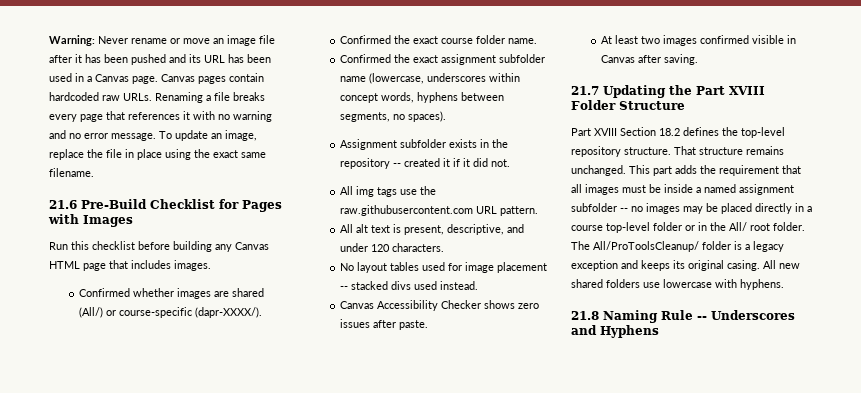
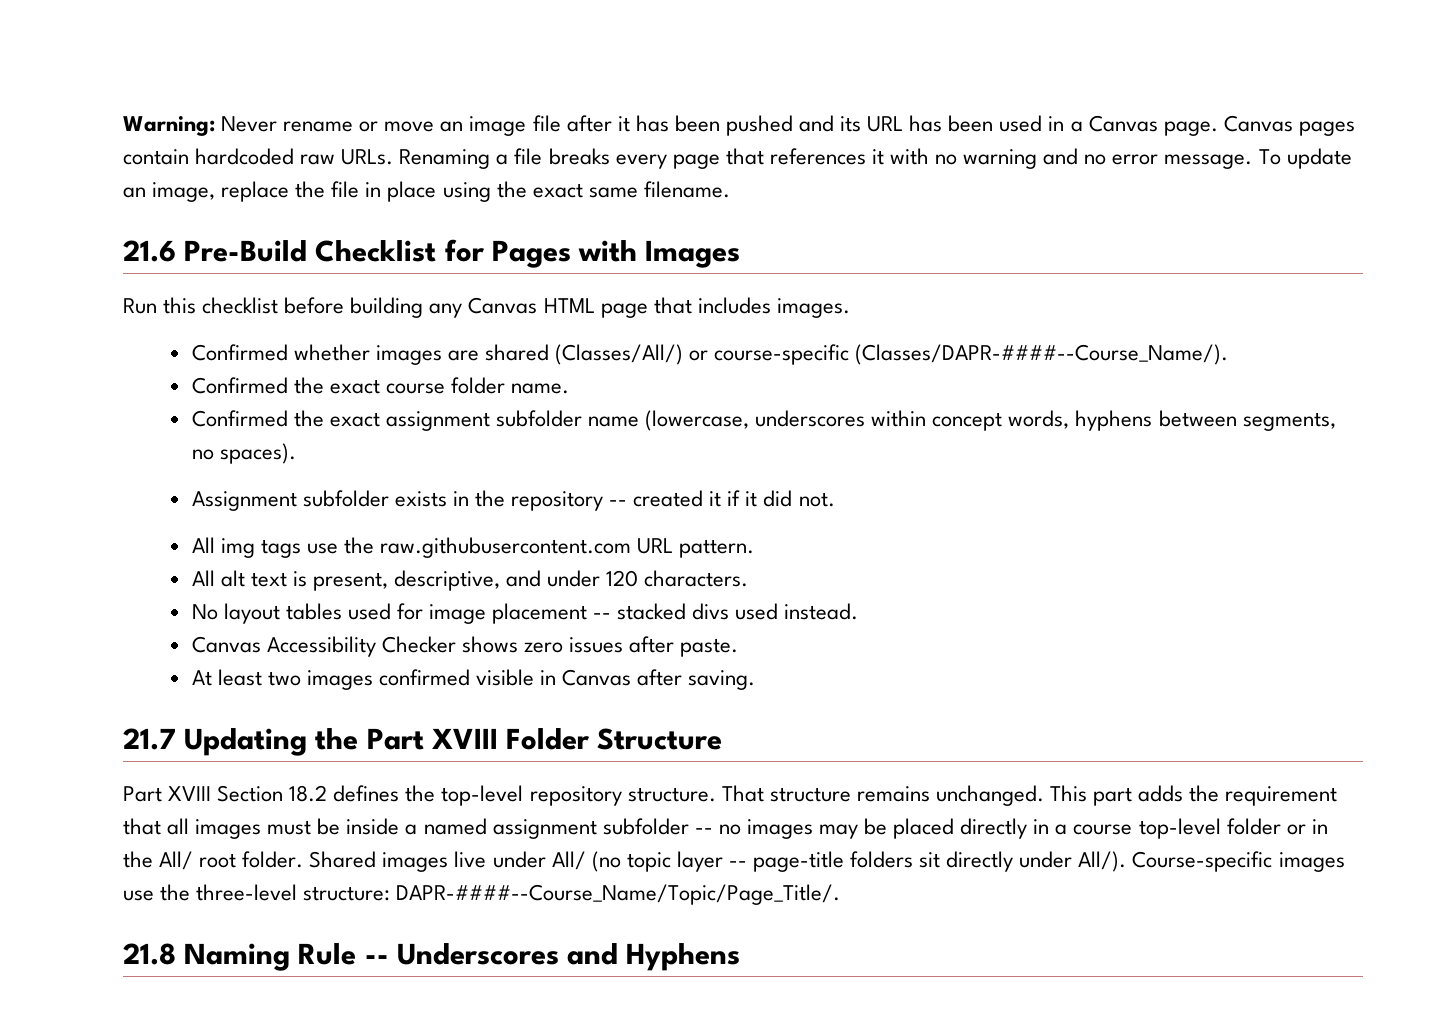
[78,307,103,318] (All/) -> [554,344,683,365] (Classes/All/)
[194,307,262,318] (dapr-XXXX/). -> [855,344,1229,365] (Classes/DAPR-####--Course_Name/).
[571,241,784,252] [571,260,800,271] [571,279,784,290] The All/ProToolsCleanup/ folder is a legacy exception and keeps its original casing. All new shared folders use lowercase with hyphens. -> [309,851,1345,872] [123,884,841,905] Shared images live under All/ (no topic layer -- page-title folders sit directly under All/). Course-specific images use the three-level structure: DAPR-####--Course_Name/Topic/Page_Title/.

